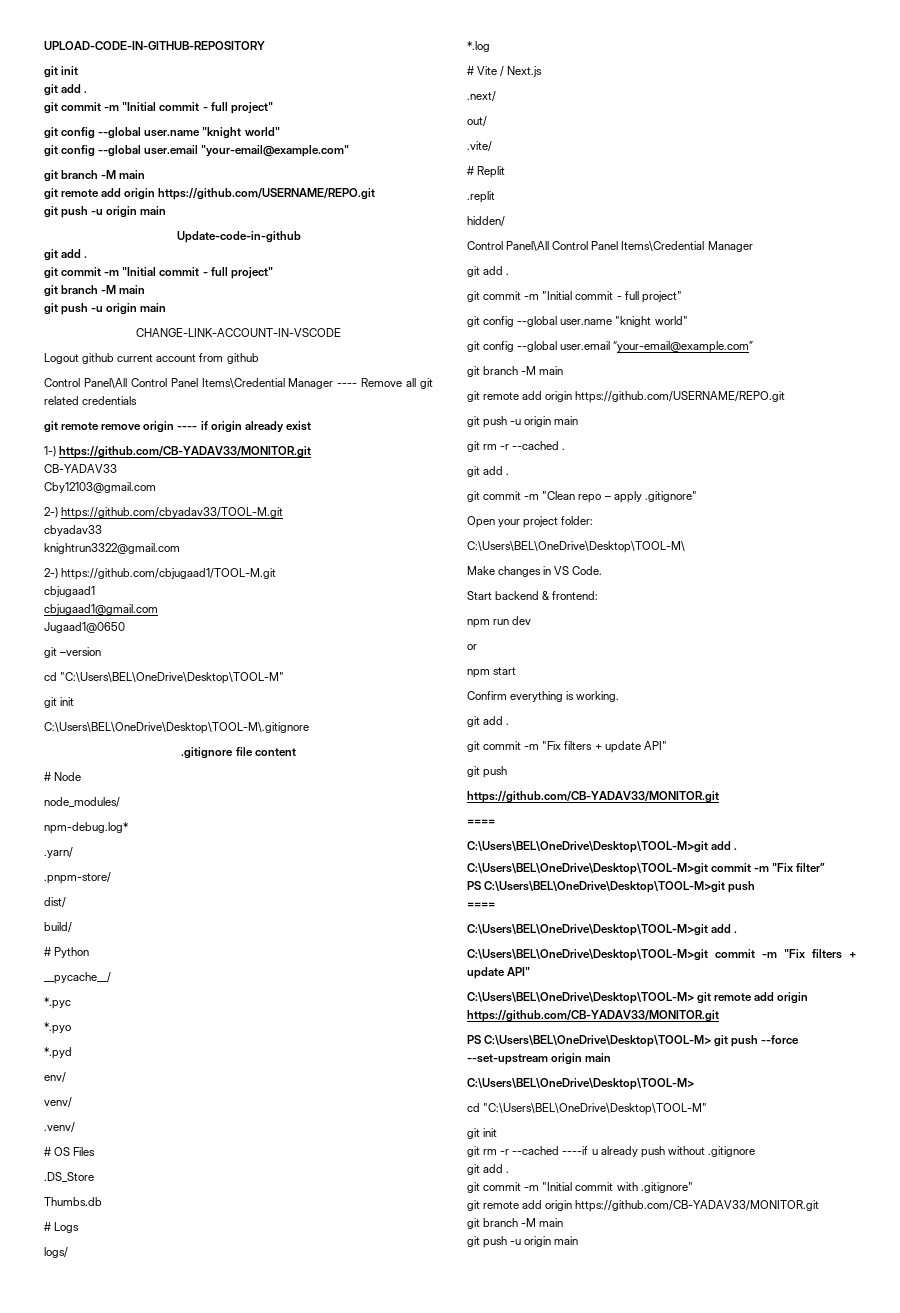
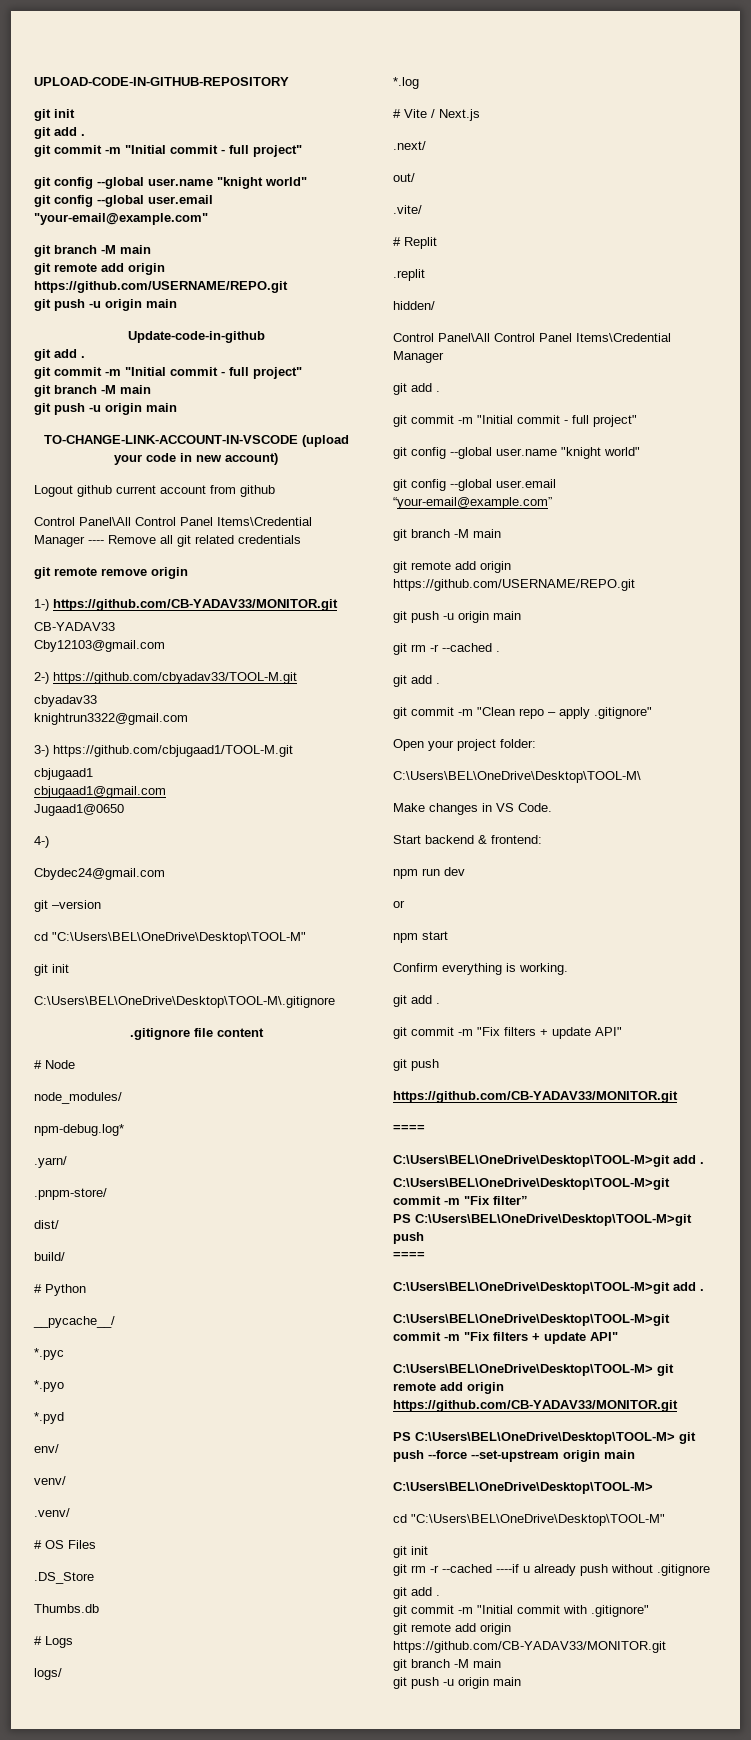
[136,328,341,337] CHANGE-LINK-ACCOUNT-IN-VSCODE -> [43,435,349,447] [114,453,278,465] TO-CHANGE-LINK-ACCOUNT-IN-VSCODE (upload your code in new account)
[177,421,311,433] ---- if origin already exist -> (188, 573) none
[44,568,58,579] 2-) -> [34,745,49,757] 3-)
(125, 627) none -> [34,836,49,848] [34,868,165,880] // 4-) // Cbydec24@gmail.com

